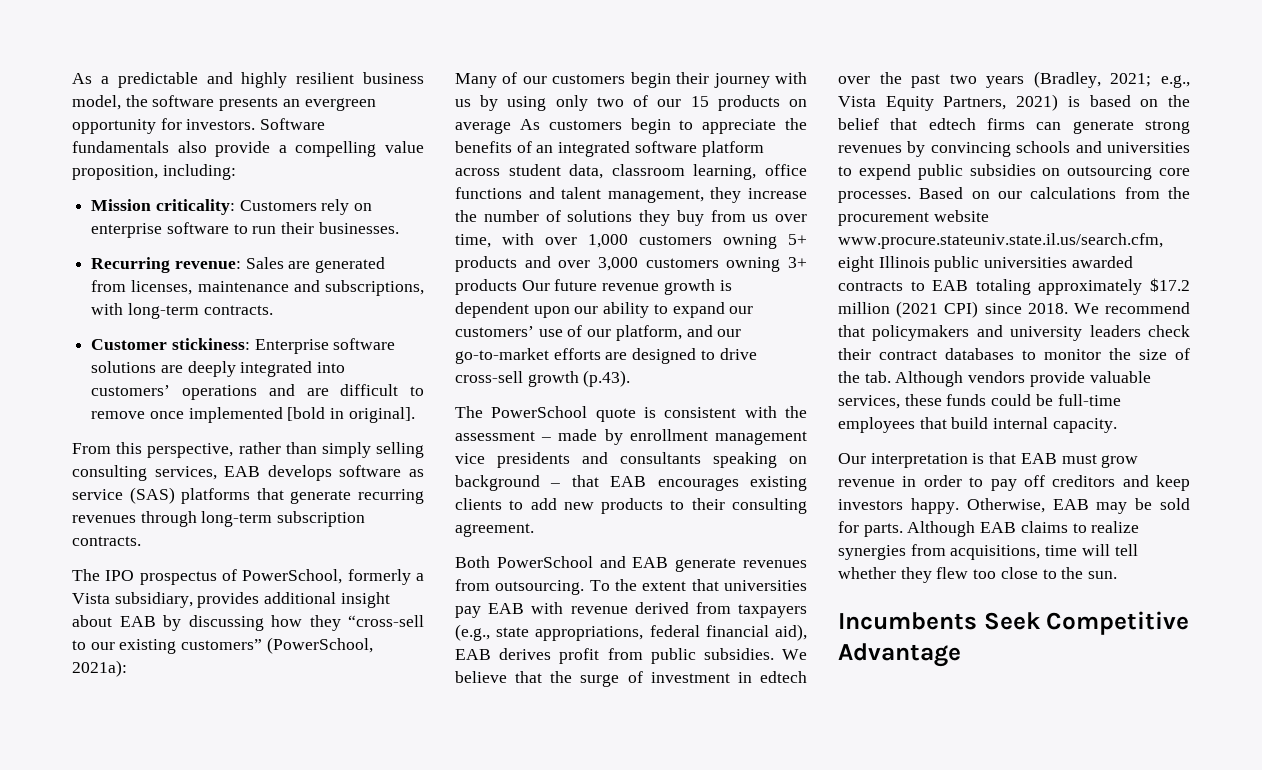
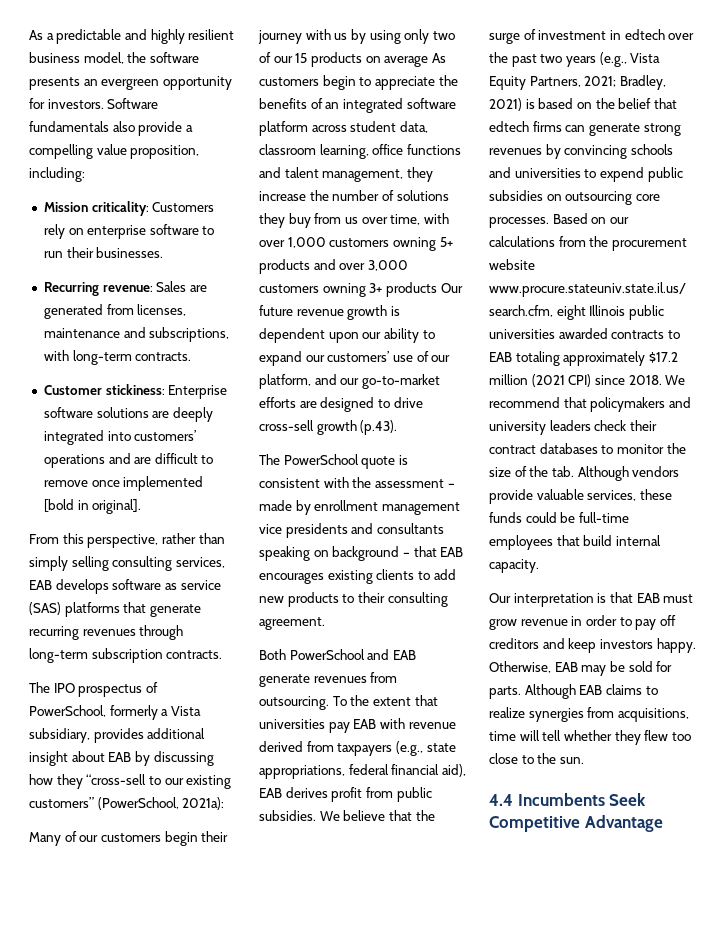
[1033,71,1190,88] (Bradley, 2021; e.g., -> [599,52,627,67] (e.g.,
(1007, 103) none -> [584,75,666,90] 2021; Bradley,
(1118, 575) none -> [489,794,513,806] 4.4

